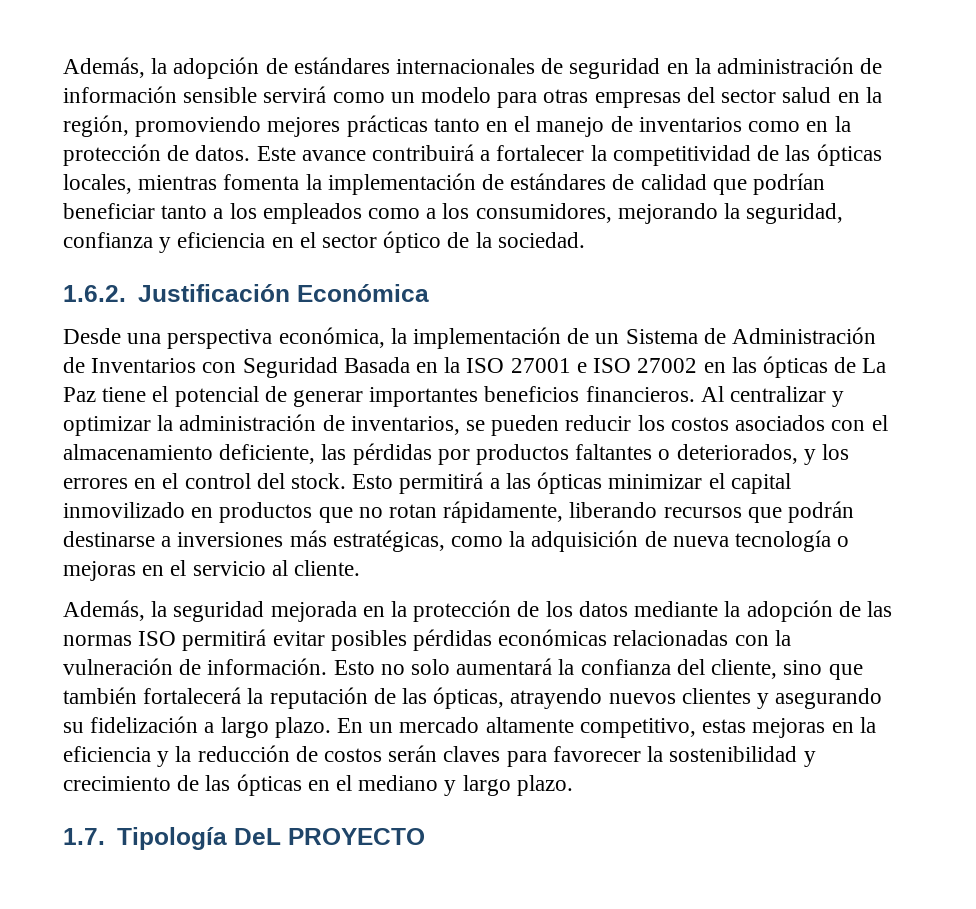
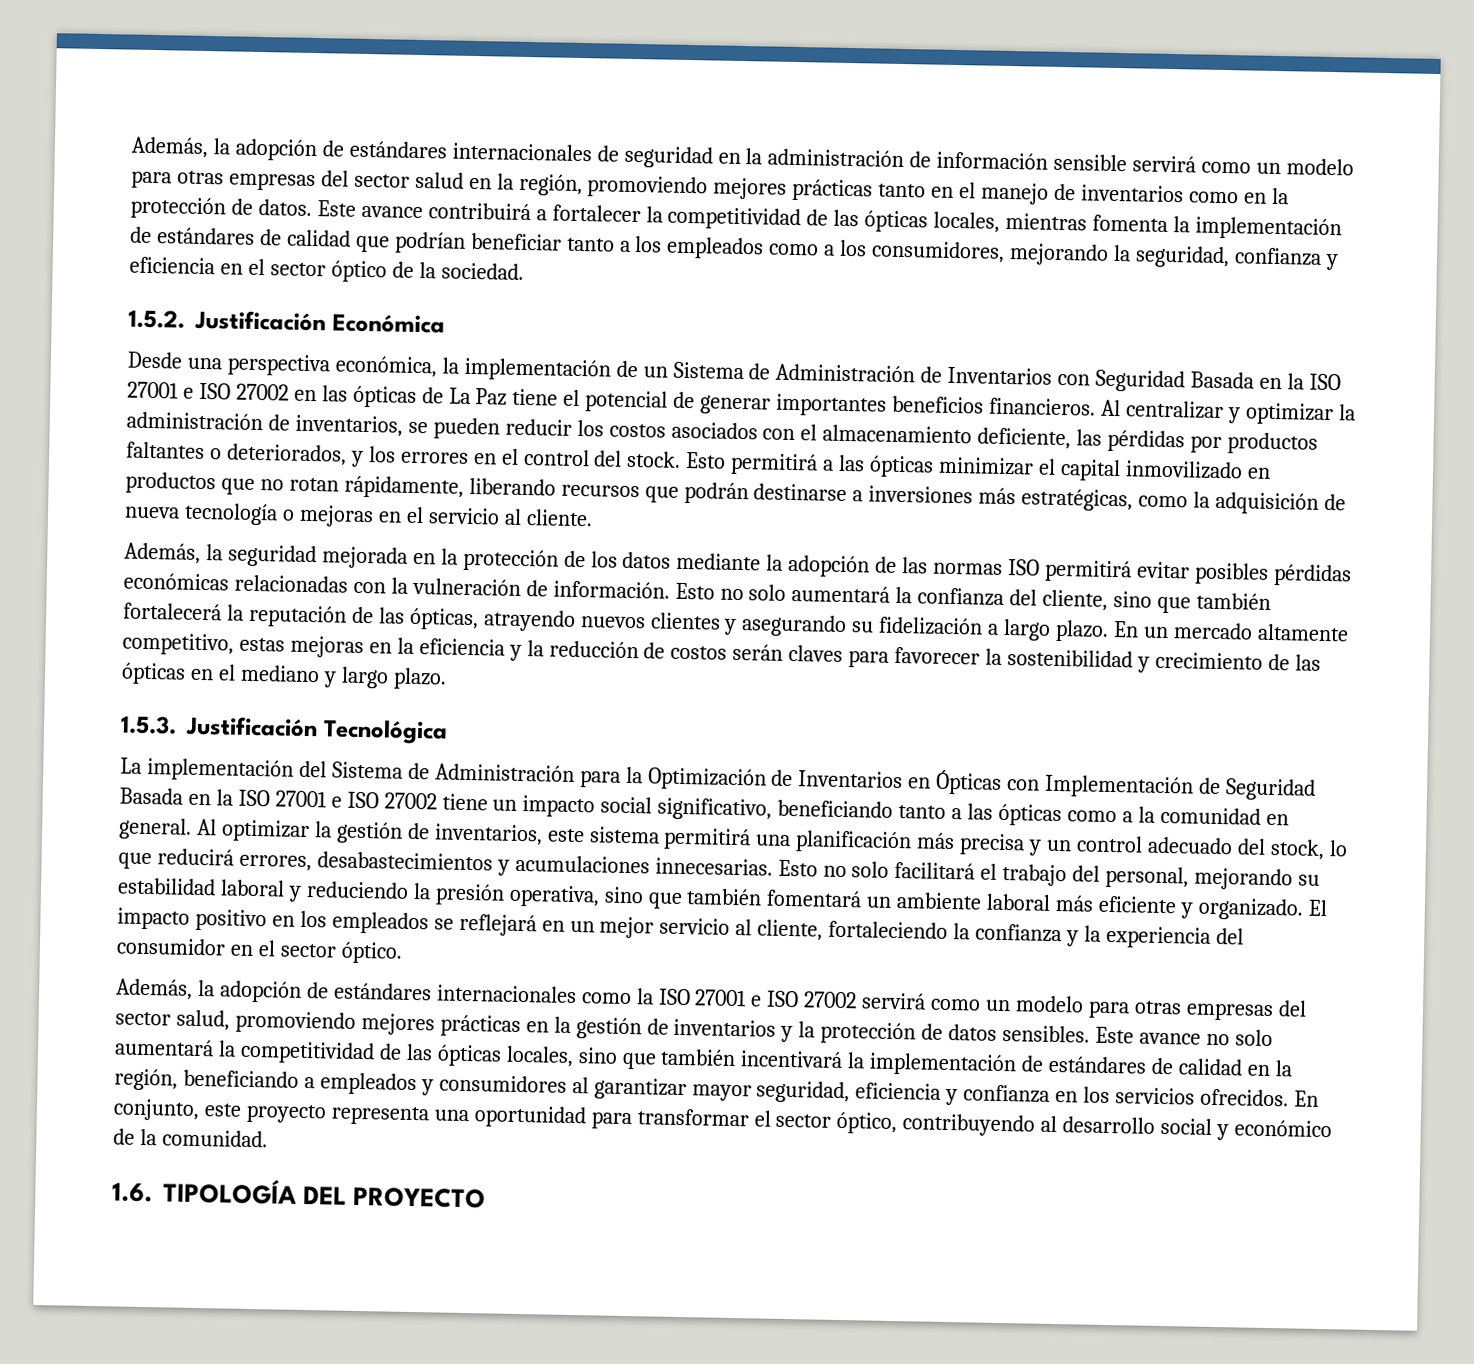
[63,285,126,302] 1.6.2. -> [128,309,185,329] 1.5.2.
[63,827,281,850] 1.7. Tipología DeL -> [120,715,448,745] [120,757,1317,801] [119,787,1289,827] [118,817,1348,860] [118,848,1321,891] [117,877,1328,921] [117,907,1244,949] [116,937,403,964] [115,978,1307,1022] [115,1009,1273,1047] [114,1038,1293,1077] [114,1068,1319,1107] [113,1098,1333,1141] [113,1128,268,1148] [112,1177,348,1205] 1.5.3. Justificación Tecnológica // La implementación del Sistema de Administración para la Optimización de Inventarios en Ópticas con Implementación de Seguridad Basada en la ISO 27001 e ISO 27002 tiene un impacto social significativo, beneficiando tanto a las ópticas como a la comunidad en general. Al optimizar la gestión de inventarios, este sistema permitirá una planificación más precisa y un control adecuado del stock, lo que reducirá errores, desabastecimientos y acumulaciones innecesarias. Esto no solo facilitará el trabajo del personal, mejorando su estabilidad laboral y reduciendo la presión operativa, sino que también fomentará un ambiente laboral más eficiente y organizado. El impacto positivo en los empleados se reflejará en un mejor servicio al cliente, fortaleciendo la confianza y la experiencia del consumidor en el sector óptico. // Además, la adopción de estándares internacionales como la ISO 27001 e ISO 27002 servirá como un modelo para otras empresas del sector salud, promoviendo mejores prácticas en la gestión de inventarios y la protección de datos sensibles. Este avance no solo aumentará la competitividad de las ópticas locales, sino que también incentivará la implementación de estándares de calidad en la región, beneficiando a empleados y consumidores al garantizar mayor seguridad, eficiencia y confianza en los servicios ofrecidos. En conjunto, este proyecto representa una oportunidad para transformar el sector óptico, contribuyendo al desarrollo social y económico de la comunidad. // 1.6. TIPOLOGÍA DEL

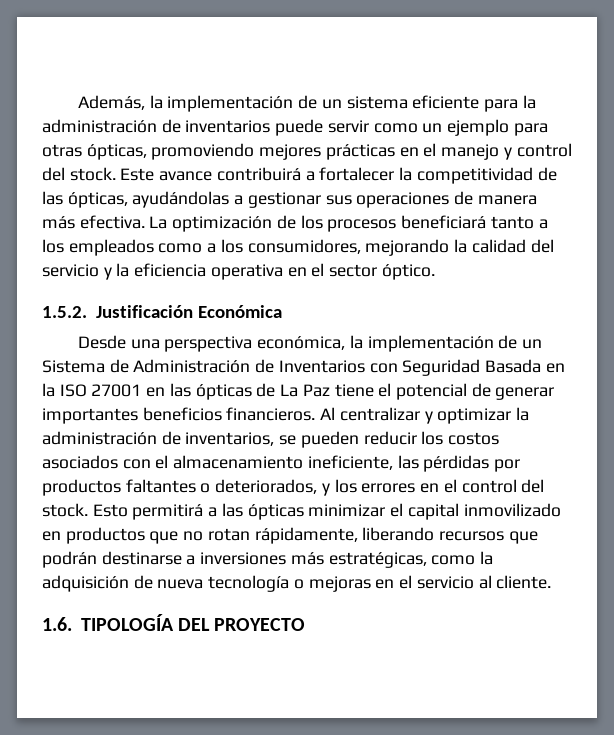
[131,136,1354,176] [131,170,927,202] Además, la adopción de estándares internacionales de seguridad en la administración de información sensible servirá como un modelo para otras empresas del sector salud en la región, promoviendo mejores prácticas tanto -> [77,95,536,112] [42,119,548,136] [42,143,395,160] Además, la implementación de un sistema eficiente para la administración de inventarios puede servir como un ejemplo para otras ópticas, promoviendo mejores prácticas
[1054,183,1289,205] [130,196,312,220] de inventarios como en la protección de datos. -> [503,143,572,160] [42,167,116,181] y control del stock.
[864,210,1342,241] [130,226,562,254] ópticas locales, mientras fomenta la implementación de estándares de calidad que podrían beneficiar -> [67,191,537,208] [42,215,487,232] ópticas, ayudándolas a gestionar sus operaciones de manera más efectiva. La optimización de los procesos beneficiará
[1134,245,1339,271] [129,256,524,283] seguridad, confianza y eficiencia en el sector óptico de la sociedad. -> [471,239,554,253] [42,263,435,280] calidad del servicio y la eficiencia operativa en el sector óptico.
[182,382,289,401] e ISO 27002 -> (142, 390) none
[977,427,1072,450] deficiente, -> [307,455,393,470] ineficiente,
[124,542,1352,587] [123,572,1271,614] [123,602,1349,642] [122,632,1321,673] [121,662,447,690] [120,715,448,745] [120,757,1317,801] [119,787,1289,827] [118,817,1348,860] [118,848,1321,891] [117,877,1328,921] [117,907,1244,949] [116,937,403,964] [115,978,1307,1022] [115,1009,1273,1047] [114,1038,1293,1077] [114,1068,1319,1107] [113,1098,1333,1141] [113,1128,268,1148] // Además, la seguridad mejorada en la protección de los datos mediante la adopción de las normas ISO permitirá evitar posibles pérdidas económicas relacionadas con la vulneración de información. Esto no solo aumentará la confianza del cliente, sino que también fortalecerá la reputación de las ópticas, atrayendo nuevos clientes y asegurando su fidelización a largo plazo. En un mercado altamente competitivo, estas mejoras en la eficiencia y la reducción de costos serán claves para favorecer la sostenibilidad y crecimiento de las ópticas en el mediano y largo plazo. // 1.5.3. Justificación Tecnológica // La implementación del Sistema de Administración para la Optimización de Inventarios en Ópticas con Implementación de Seguridad Basada en la ISO 27001 e ISO 27002 tiene un impacto social significativo, beneficiando tanto a las ópticas como a la comunidad en general. Al optimizar la gestión de inventarios, este sistema permitirá una planificación más precisa y un control adecuado del stock, lo que reducirá errores, desabastecimientos y acumulaciones innecesarias. Esto no solo facilitará el trabajo del personal, mejorando su estabilidad laboral y reduciendo la presión operativa, sino que también fomentará un ambiente laboral más eficiente y organizado. El impacto positivo en los empleados se reflejará en un mejor servicio al cliente, fortaleciendo la confianza y la experiencia del consumidor en el sector óptico. // Además, la adopción de estándares internacionales como la ISO 27001 e ISO 27002 servirá como un modelo para otras empresas del sector salud, promoviendo mejores prácticas en la gestión de inventarios y la protección de datos sensibles. Este avance no solo aumentará la competitividad de las ópticas locales, sino que también incentivará la implementación de estándares de calidad en la región, beneficiando a empleados y consumidores al garantizar mayor seguridad, eficiencia y confianza en los servicios ofrecidos. En conjunto, este proyecto representa una oportunidad para transformar el sector óptico, contribuyendo al desarrollo social y económico de la comunidad. -> (552, 582) none

